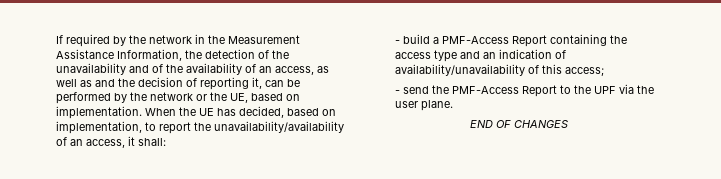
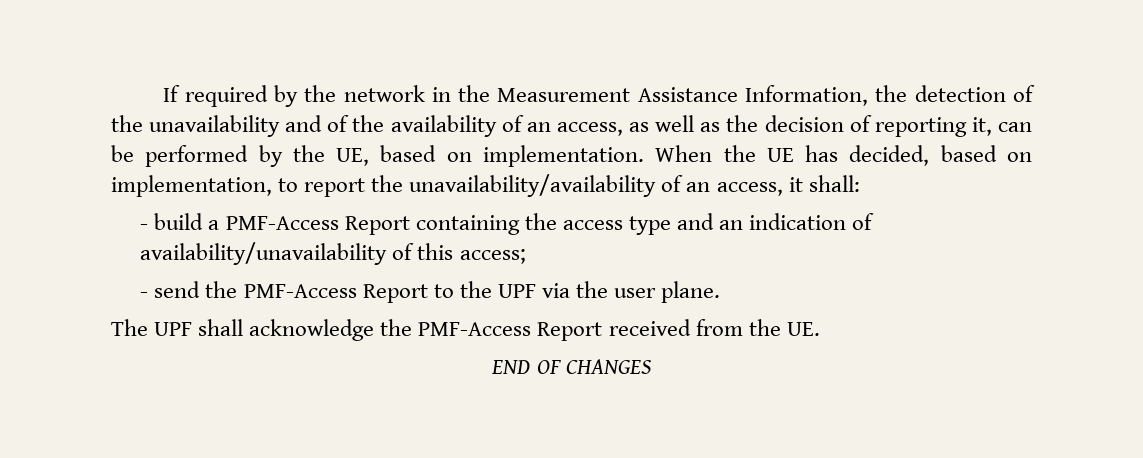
[95,79,115,87] and -> (721, 127) none
[150,92,227,101] network or the -> (325, 153) none
(453, 105) none -> [111,319,820,341] // The UPF shall acknowledge the PMF-Access Report received from the UE.

